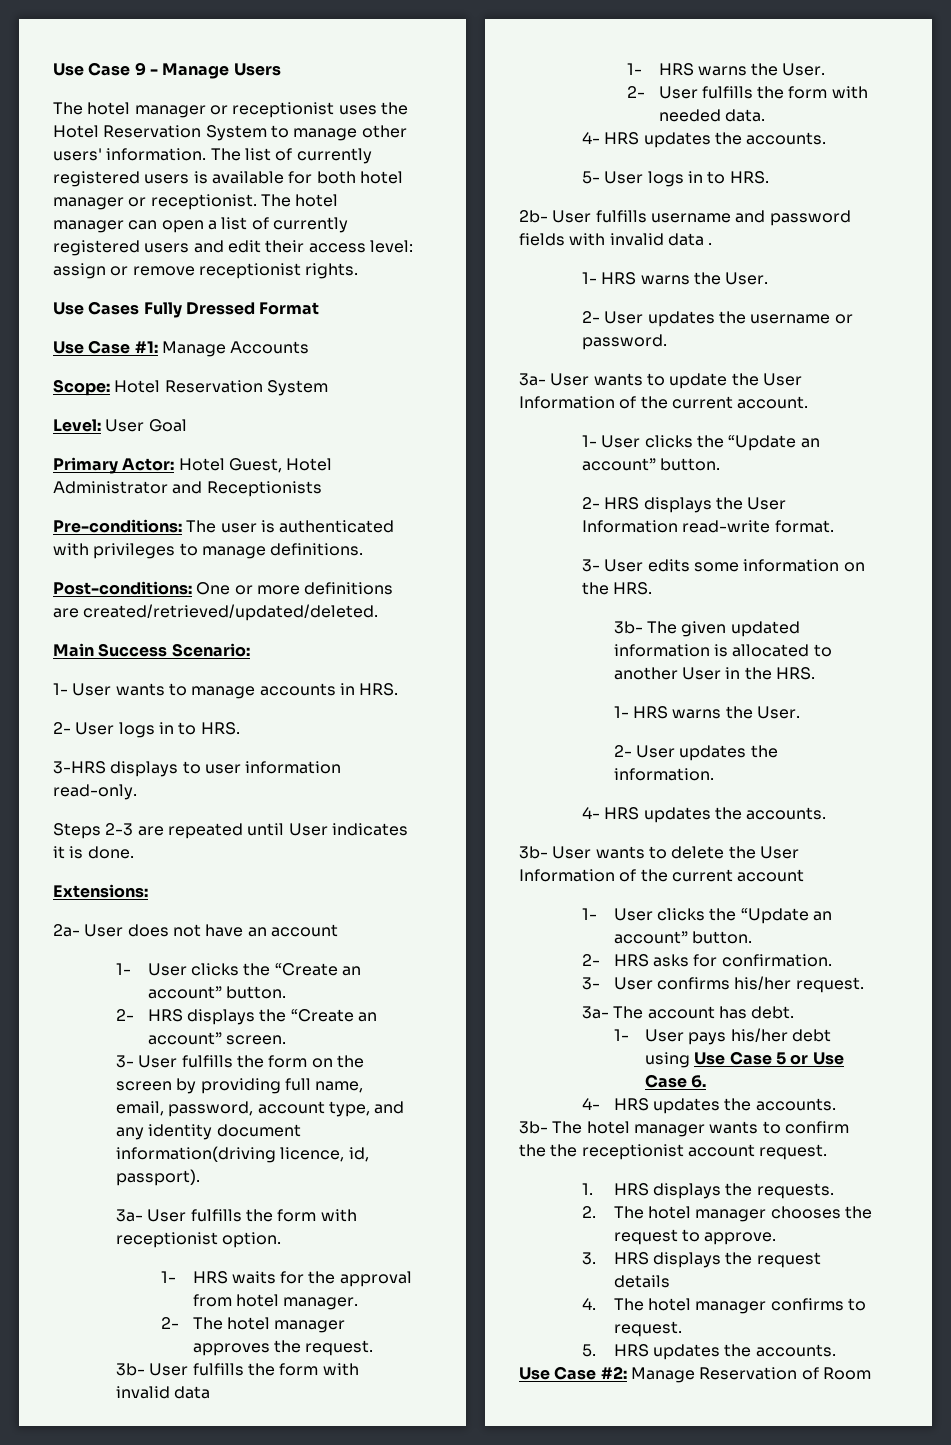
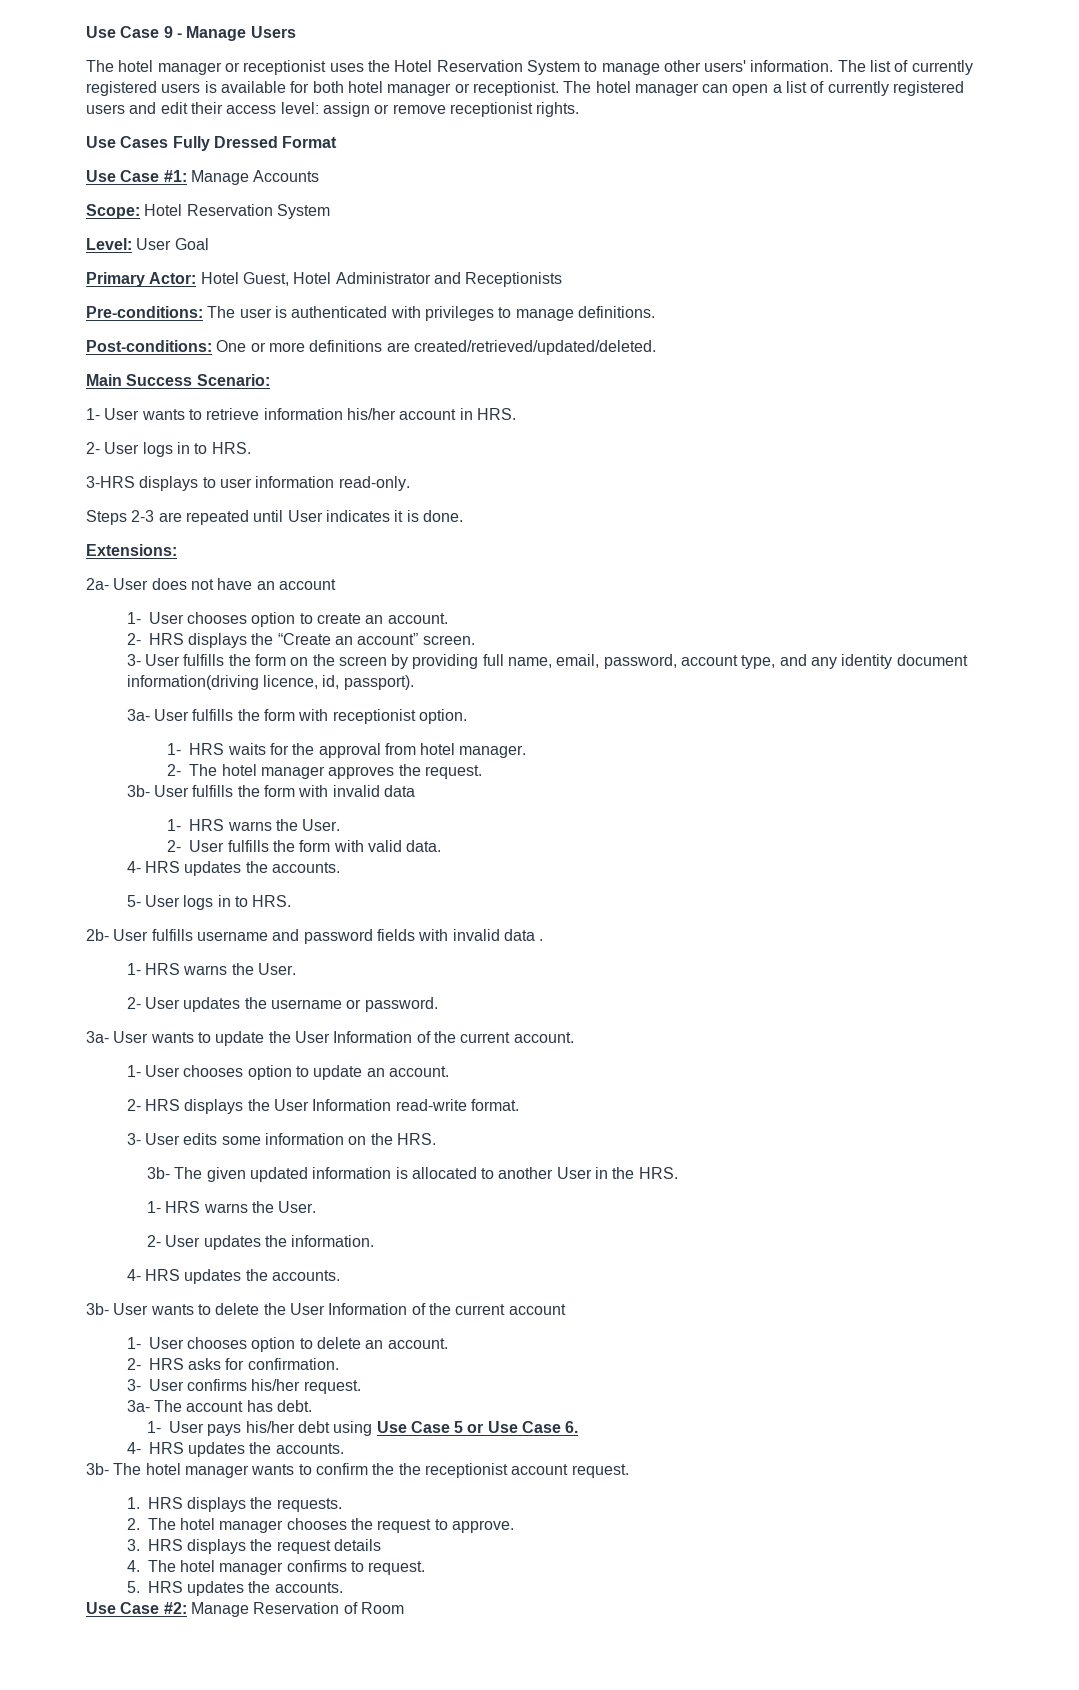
[191,683,336,699] manage accounts -> [206,408,457,420] retrieve information his/her account
[190,963,361,976] [147,986,286,999] clicks the “Create an account” button. -> [186,612,448,627] chooses option to create an account.
[658,109,721,122] needed -> [367,840,402,852] valid
[644,435,820,451] [582,458,721,471] clicks the “Update an account” button. -> [183,1065,449,1080] chooses option to update an account.
[656,908,832,924] [613,931,752,944] clicks the “Update an account” button. -> [186,1337,448,1352] chooses option to delete an account.

